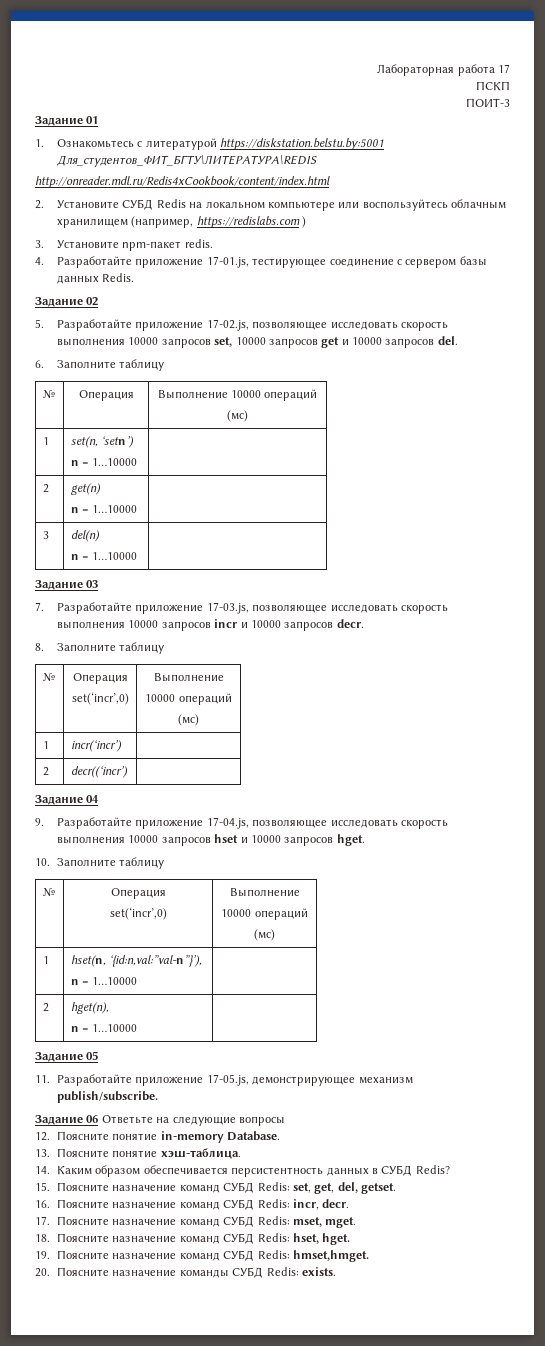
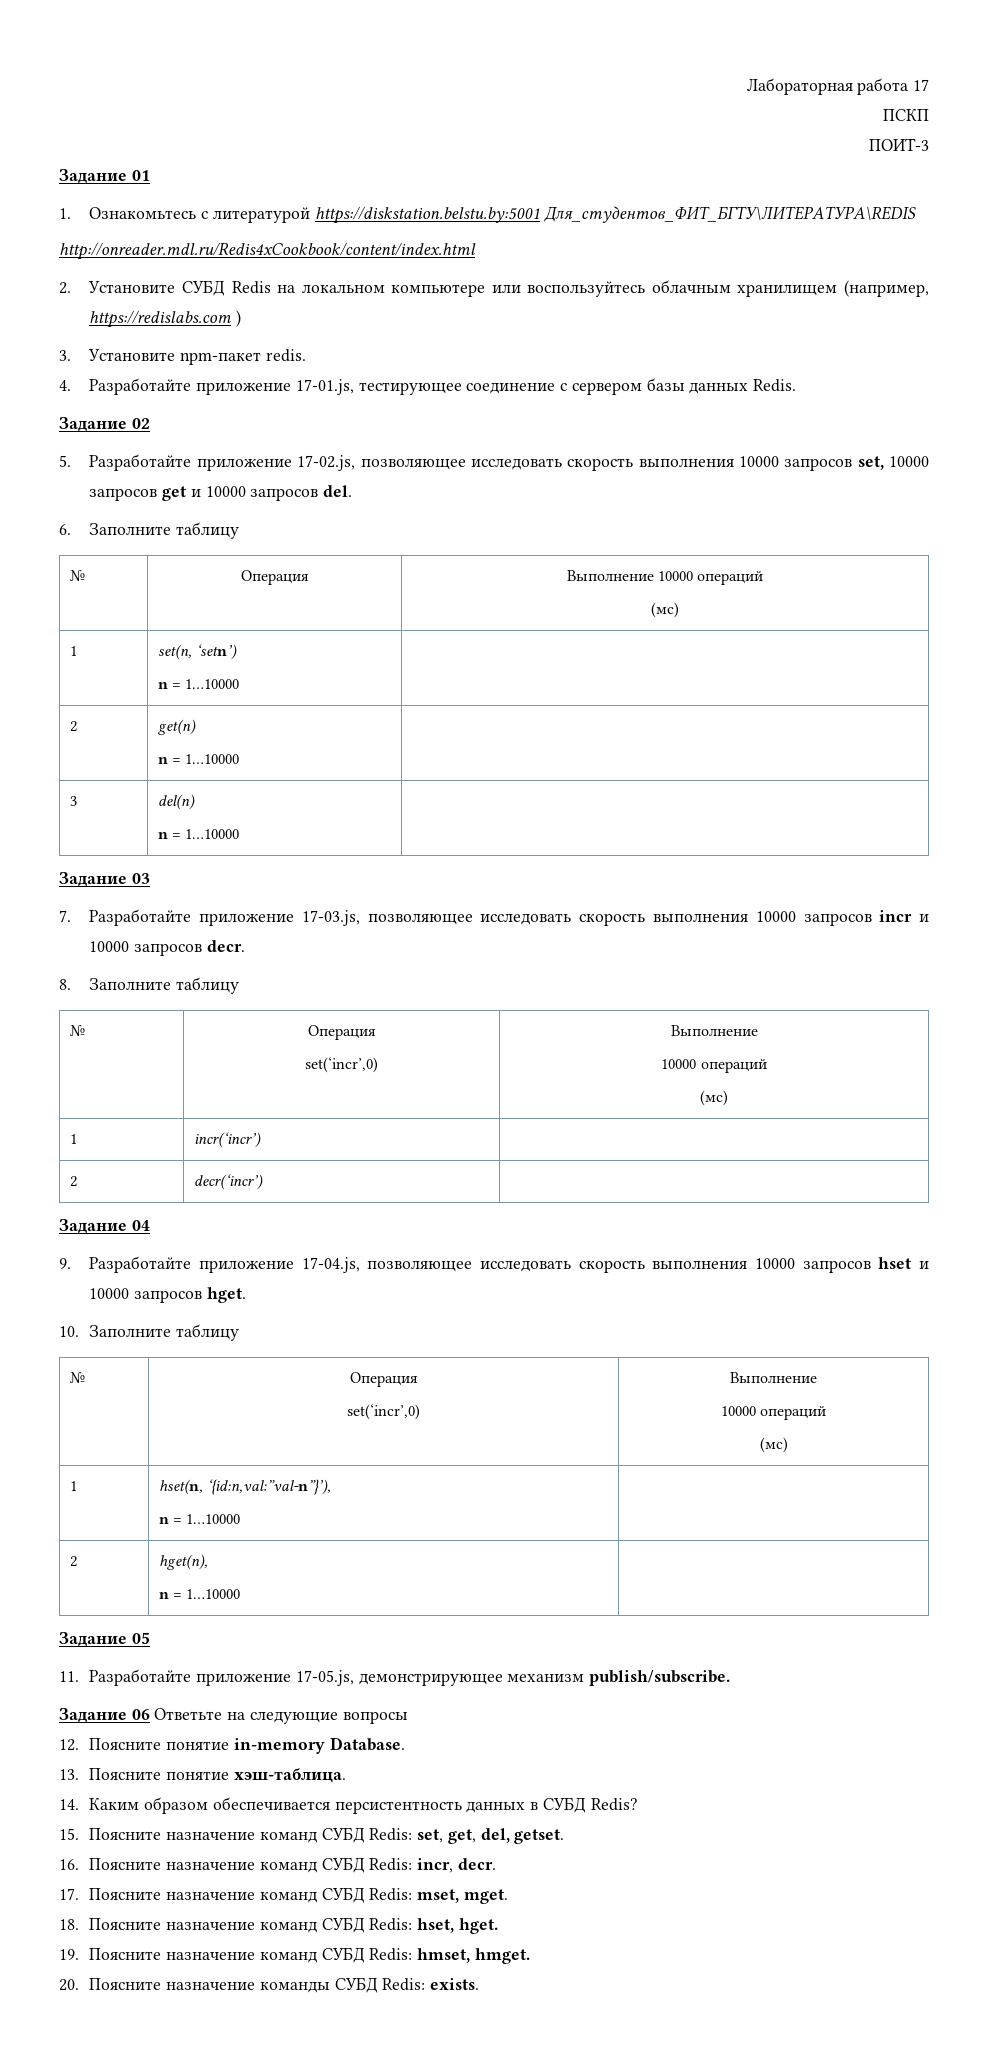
[70,765,128,778] decr((‘incr’) -> [193,1174,263,1190] decr(‘incr’)
[292,1250,369,1262] hmset,hmget. -> [417,1948,530,1964] hmset, hmget.

